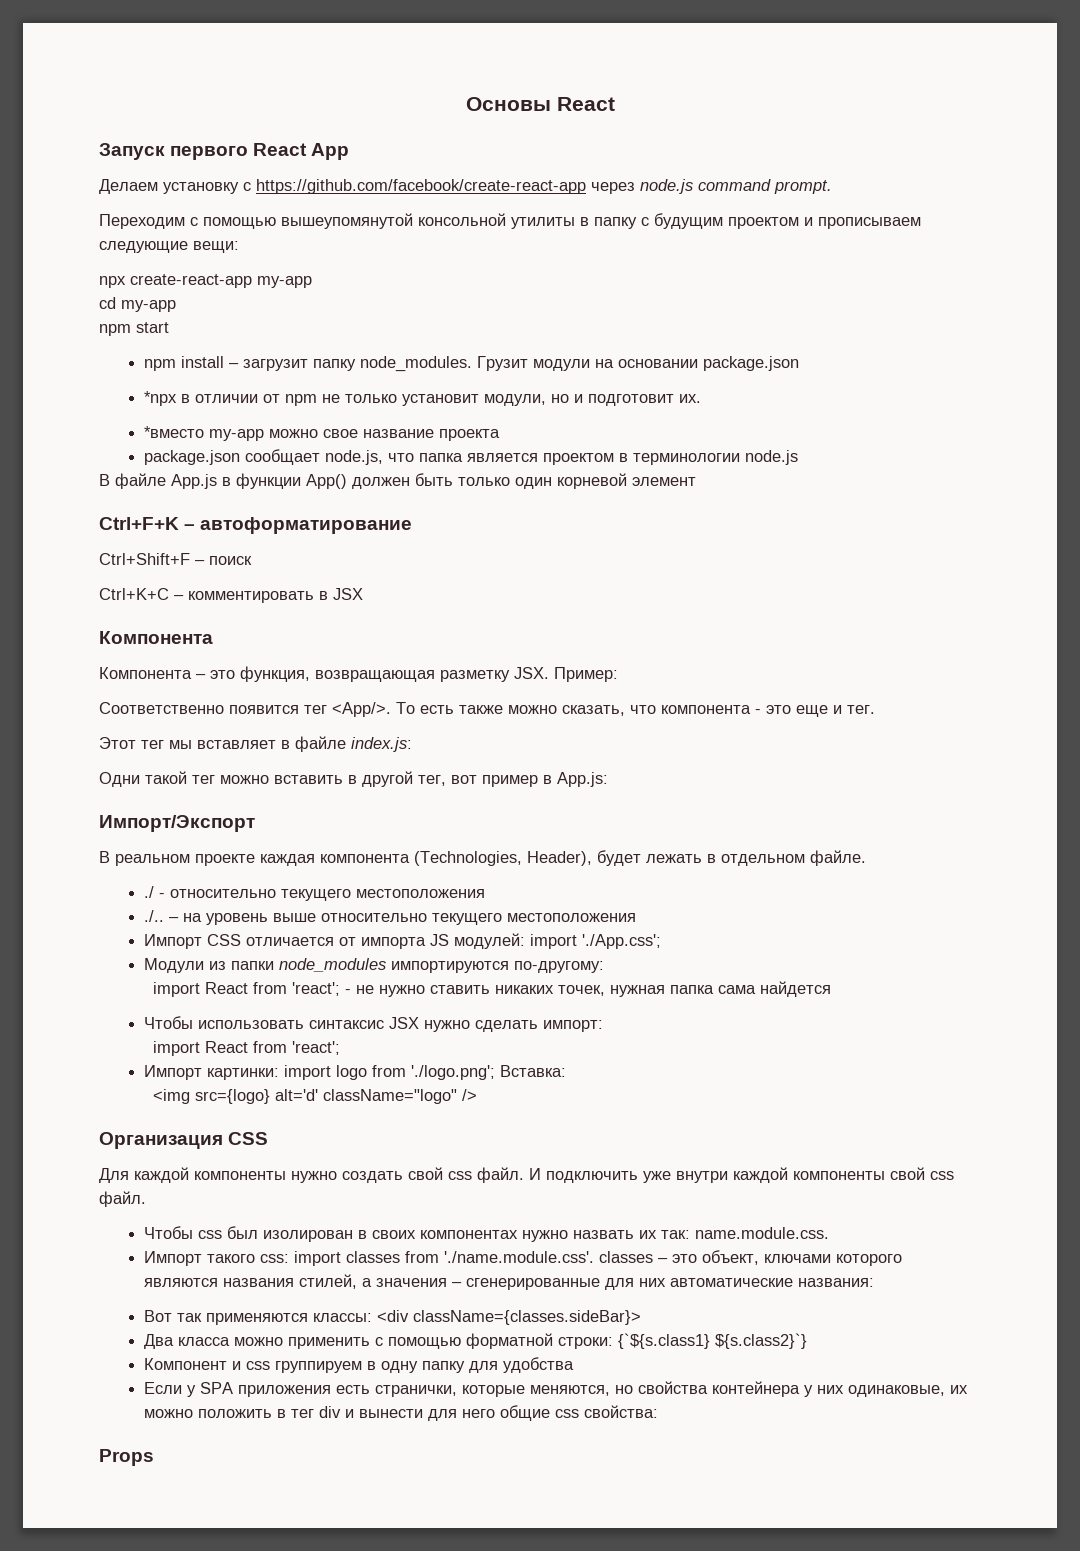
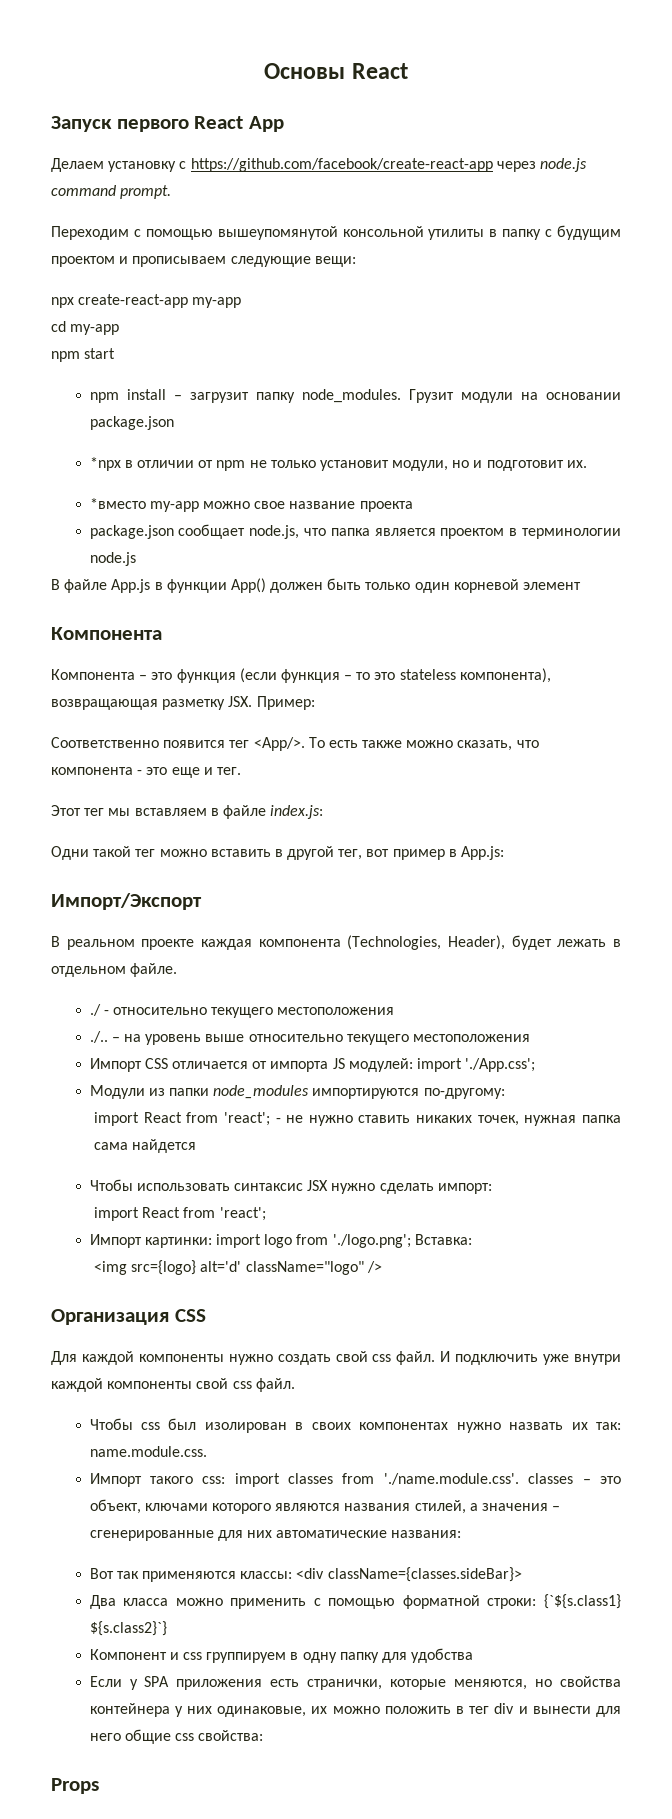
[99,517,413,534] [99,553,252,565] [99,588,363,603] [99,631,213,644] [99,666,310,682] Ctrl+F+K – автоформатирование // Ctrl+Shift+F – поиск // Ctrl+K+C – комментировать в JSX // Компонента // Компонента – это функция, -> [51,627,162,640] [51,668,551,683] Компонента // Компонента – это функция (если функция – то это stateless компонента),
[197,740,276,749] вставляет -> [134,808,207,816] вставляем

